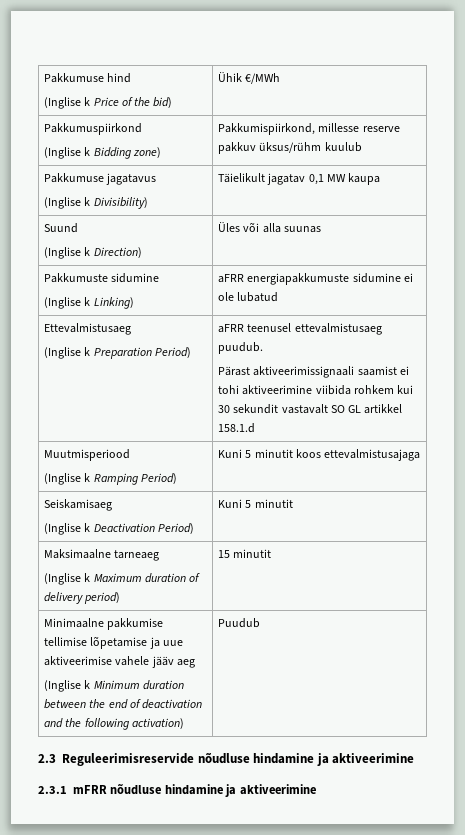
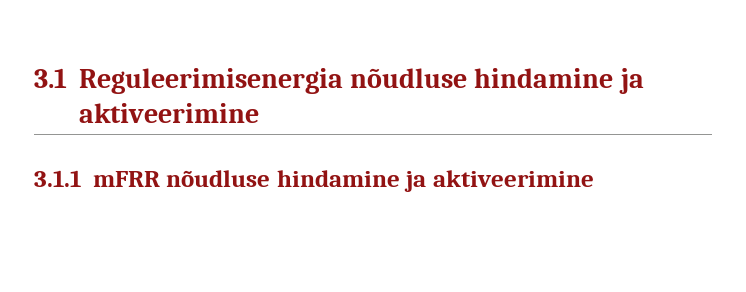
[44,73,132,83] [44,97,173,109] [218,72,281,84] [44,123,143,135] [44,147,161,159] [218,123,400,135] [218,142,362,154] [44,173,157,185] [44,197,148,209] [218,173,381,185] [44,223,79,233] [44,247,142,259] [218,222,321,233] [44,273,160,283] [44,297,134,309] [218,273,413,285] [218,292,279,302] [44,323,132,335] [44,347,191,359] [218,323,382,335] [218,342,264,354] [218,366,409,378] [218,385,414,395] [218,404,403,414] [218,423,256,433] [44,449,131,461] [44,473,177,485] [218,449,421,461] [44,499,113,511] [44,523,194,535] [218,499,293,508] [44,549,160,561] [44,573,201,585] [44,592,121,604] [218,549,272,558] [44,618,164,630] [44,636,183,649] [44,656,195,668] [44,680,184,692] [44,699,203,709] [44,718,184,730] [218,618,261,628] [38,753,194,766] Pakkumuse hind // (Inglise k Price of the bid) | Ühik €/MWh // Pakkumuspiirkond // (Inglise k Bidding zone) | Pakkumispiirkond, millesse reserve pakkuv üksus/rühm kuulub // Pakkumuse jagatavus // (Inglise k Divisibility) | Täielikult jagatav 0,1 MW kaupa // Suund // (Inglise k Direction) | Üles või alla suunas // Pakkumuste sidumine // (Inglise k Linking) | aFRR energiapakkumuste sidumine ei ole lubatud // Ettevalmistusaeg // (Inglise k Preparation Period) | aFRR teenusel ettevalmistusaeg puudub. // Pärast aktiveerimissignaali saamist ei tohi aktiveerimine viibida rohkem kui 30 sekundit vastavalt SO GL artikkel 158.1.d // Muutmisperiood // (Inglise k Ramping Period) | Kuni 5 minutit koos ettevalmistusajaga // Seiskamisaeg // (Inglise k Deactivation Period) | Kuni 5 minutit // Maksimaalne tarneaeg // (Inglise k Maximum duration of delivery period) | 15 minutit // Minimaalne pakkumise tellimise lõpetamise ja uue aktiveerimise vahele jääv aeg // (Inglise k Minimum duration between the end of deactivation and the following activation) | Puudub // 2.3 Reguleerimisreservide -> [34,68,343,94] 3.1 Reguleerimisenergia
[38,786,67,794] 2.3.1 -> [34,170,81,187] 3.1.1

